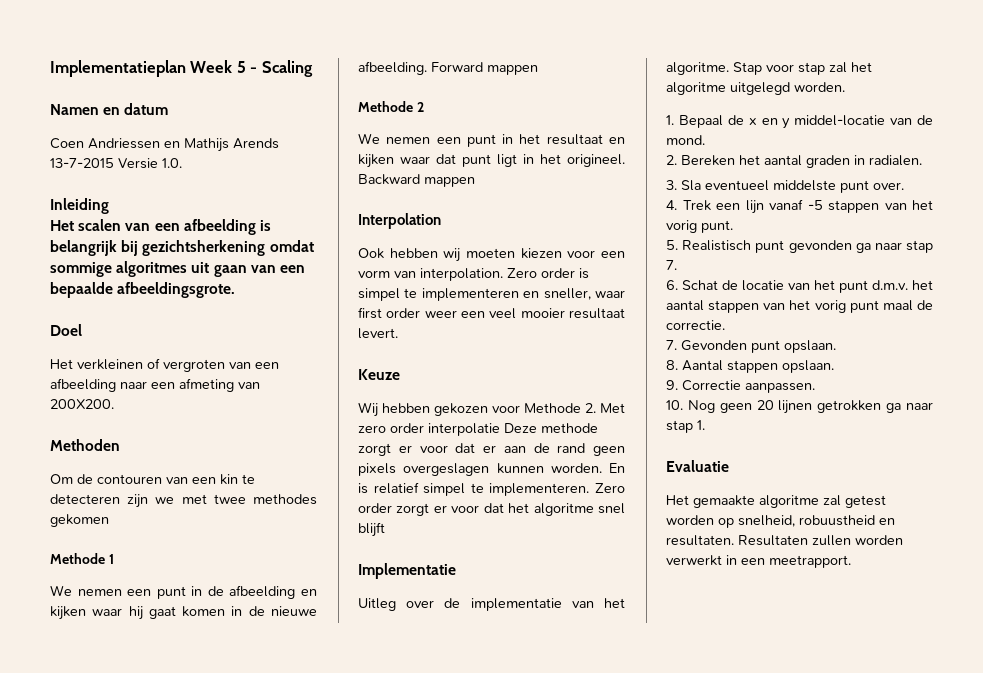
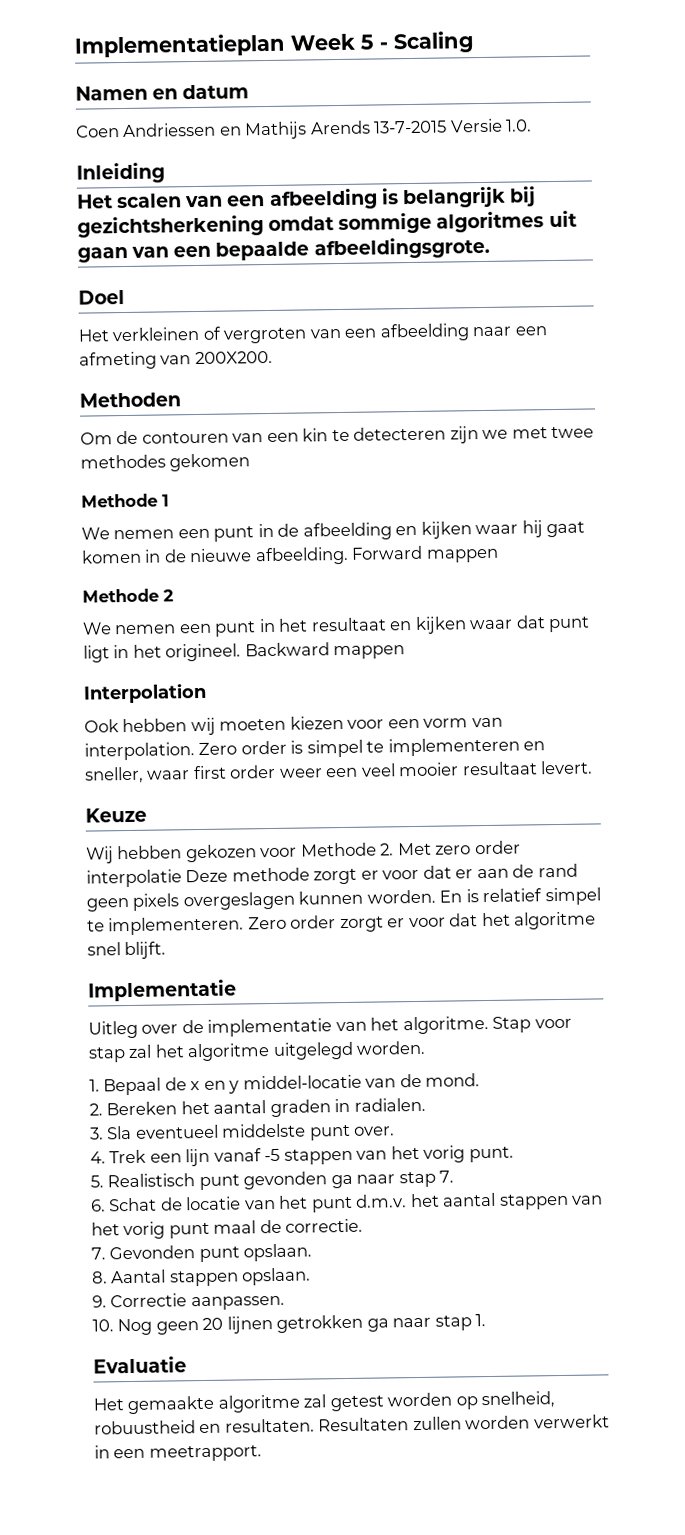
[358,522,385,537] blijft -> [124,941,167,960] blijft.

